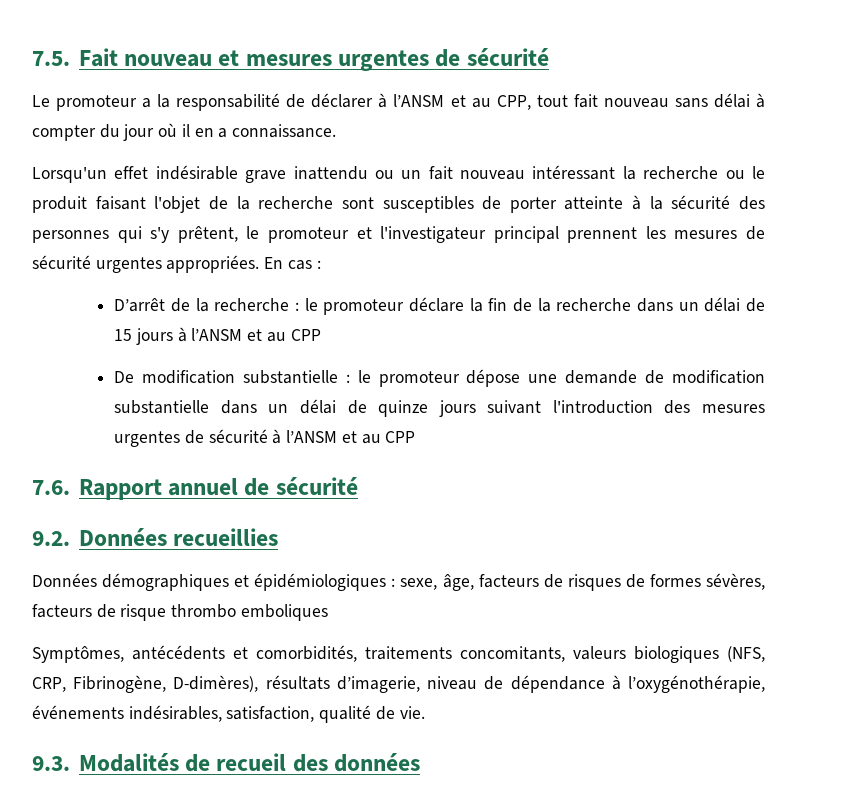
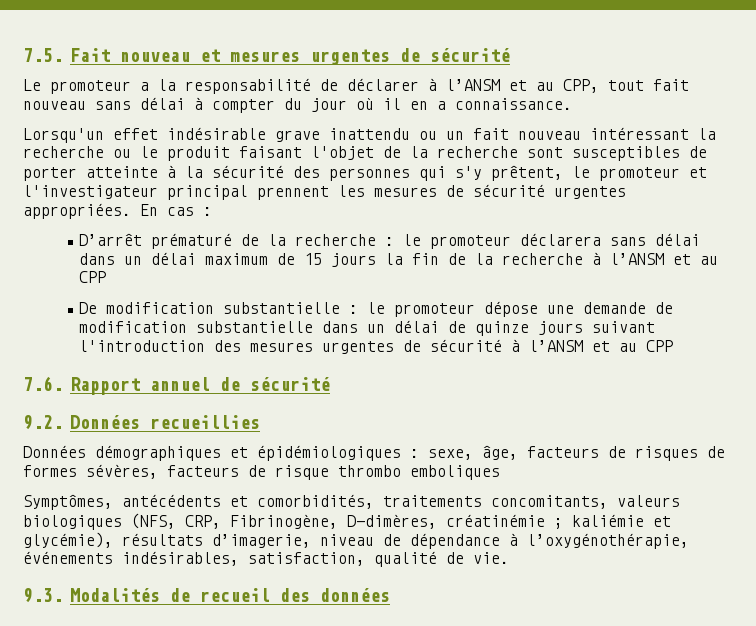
(166, 305) none -> [151,233,233,249] prématuré
[408,297,464,312] déclare -> [520,233,701,246] [79,252,377,267] déclarera sans délai dans un délai maximum de 15 jours
[636,297,765,312] [114,328,173,345] dans un délai de 15 jours -> (584, 259) none
[173,675,259,692] D-dimères), -> [347,514,671,529] [23,532,113,548] D-dimères, créatinémie ; kaliémie et glycémie),

